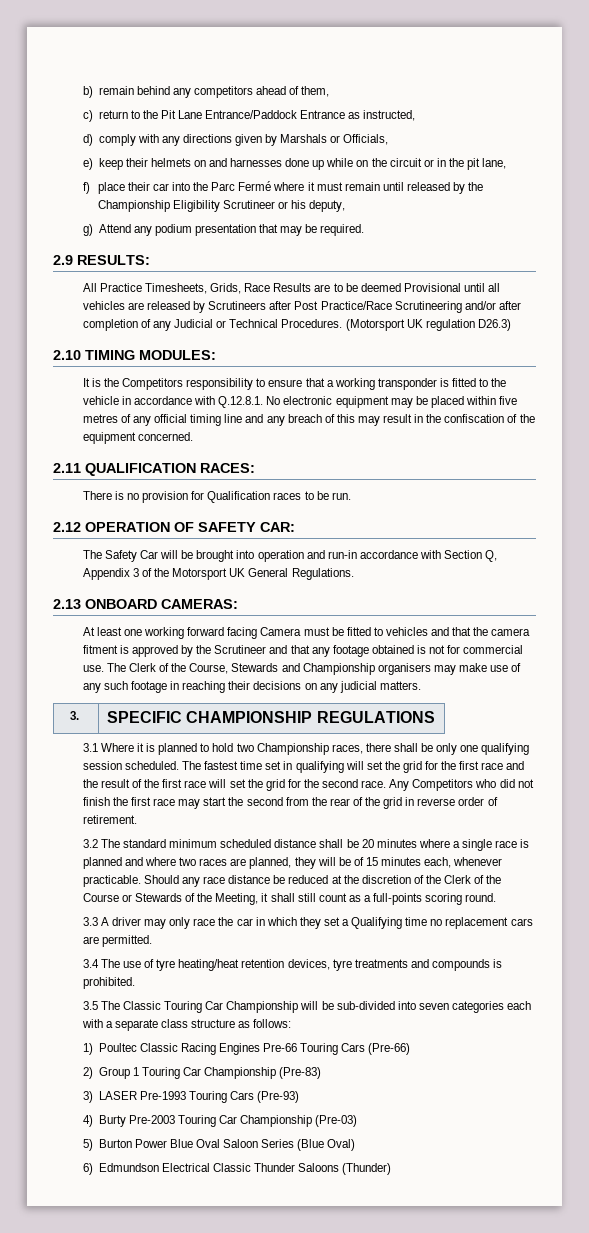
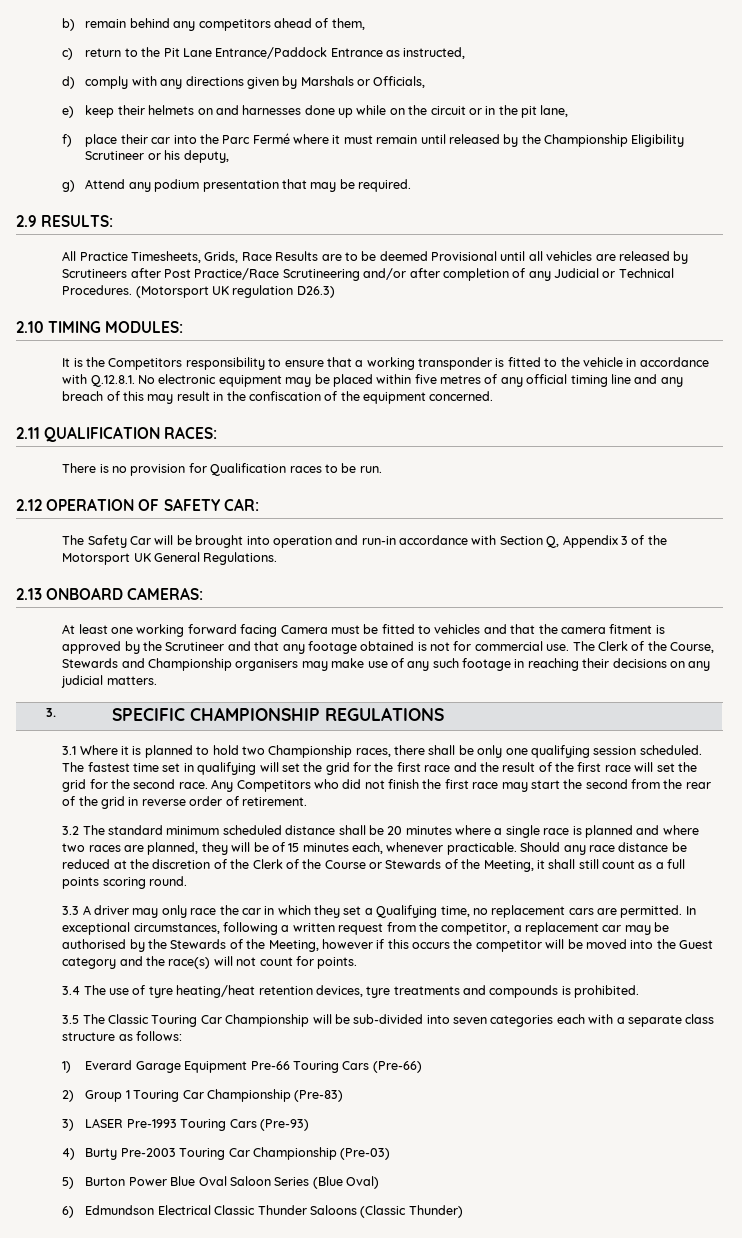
[373,893,423,905] full-points -> [667,859,686,869] [62,877,100,889] full points
[405,917,428,926] time -> [440,906,470,917] time,
(152, 941) none -> [685,906,696,915] [62,922,670,935] [62,939,714,952] [62,956,358,969] In exceptional circumstances, following a written request from the competitor, a replacement car may be authorised by the Stewards of the Meeting, however if this occurs the competitor will be moved into the Guest category and the race(s) will not count for points.
[98,1043,260,1055] Poultec Classic Racing Engines -> [85,1060,248,1073] Everard Garage Equipment
[342,1163,392,1175] (Thunder) -> [360,1205,463,1218] (Classic Thunder)

